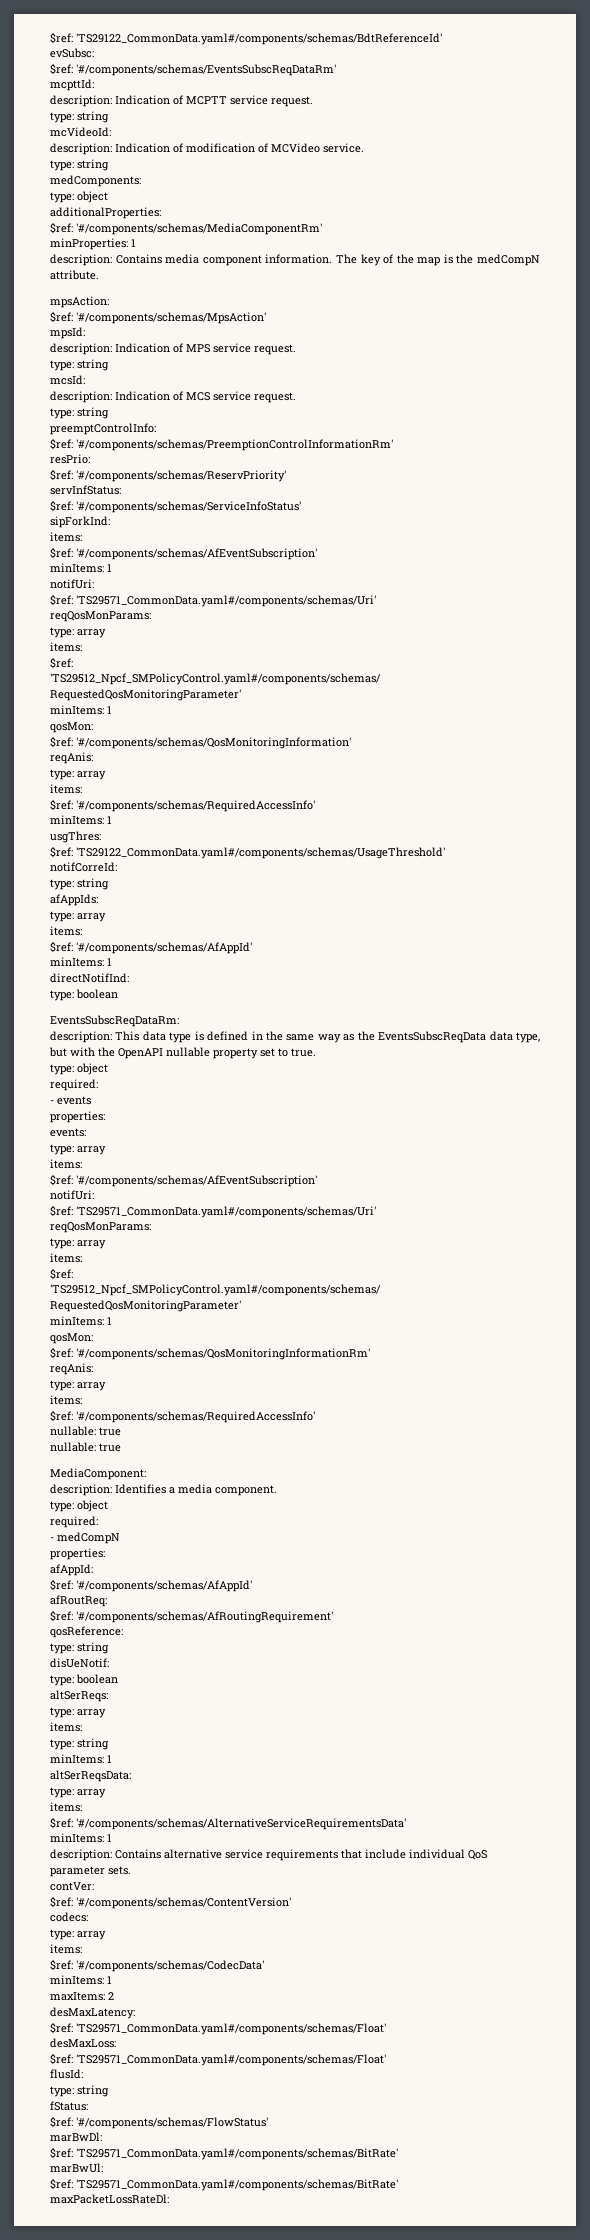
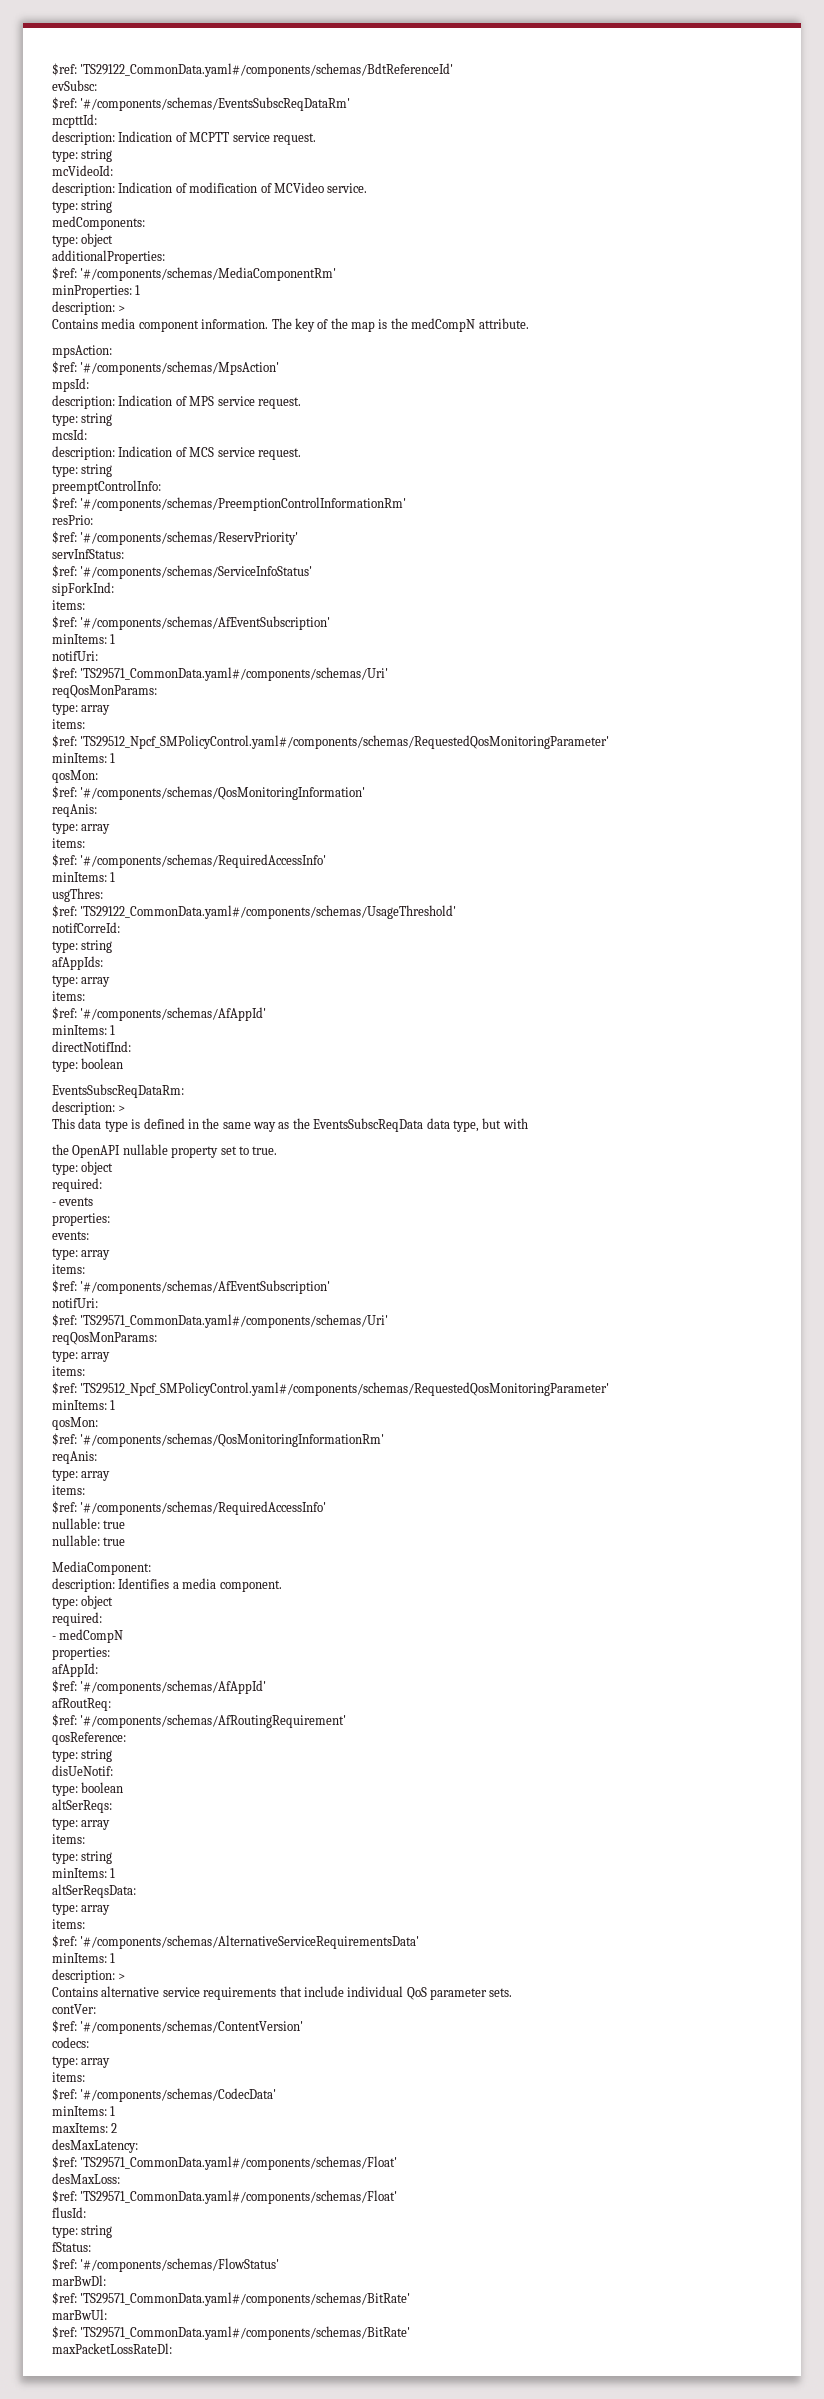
(112, 260) none -> [118,305,126,312] > //
(112, 1037) none -> [118,1105,126,1112] > //
(95, 1052) none -> (528, 1123) //
(112, 1855) none -> [118,1973,126,1980] > //

